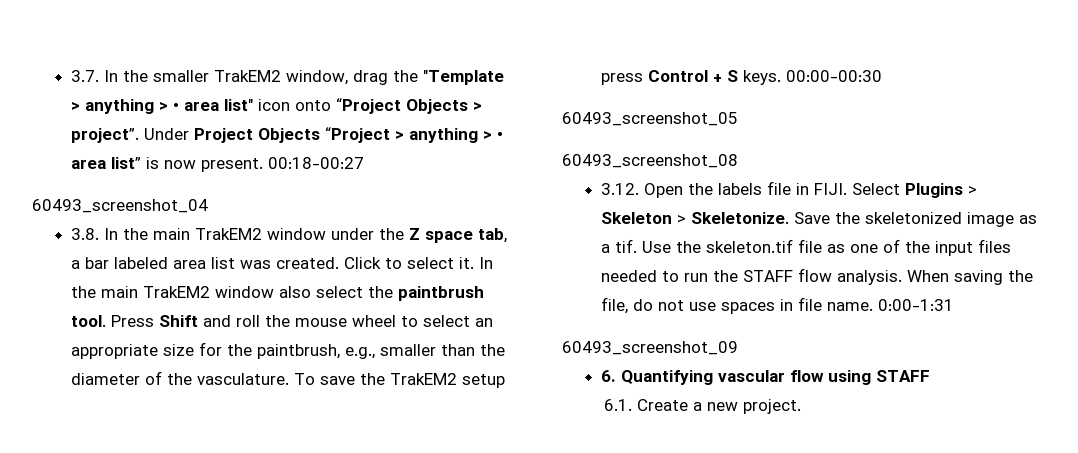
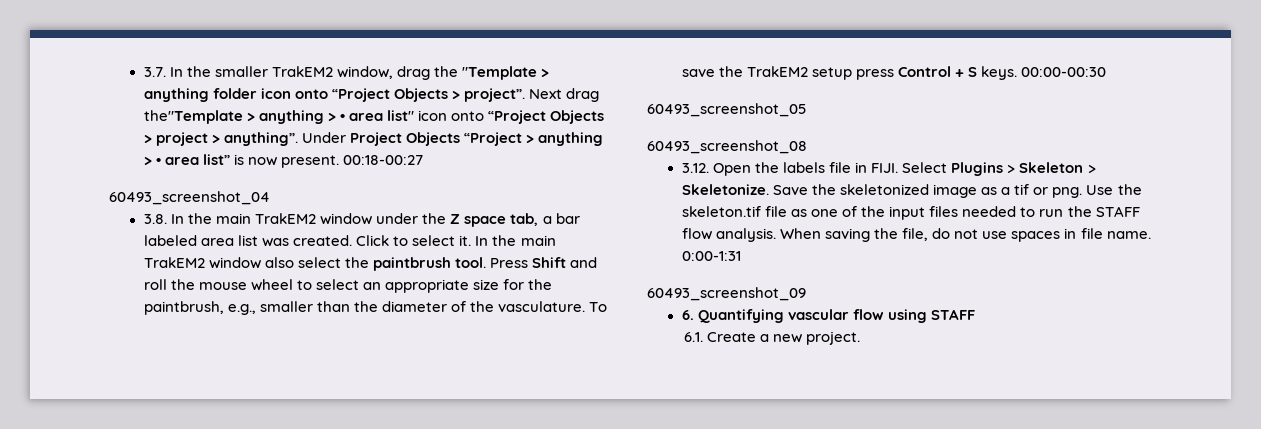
(155, 106) none -> [213,88,600,102] [143,110,325,124] folder icon onto “Project Objects > project”. Next drag the"Template > anything
[71,128,140,143] project”. -> [156,132,299,146] project > anything”.
[615,239,638,253] tif. -> [1014,184,1083,198] tif or png.

